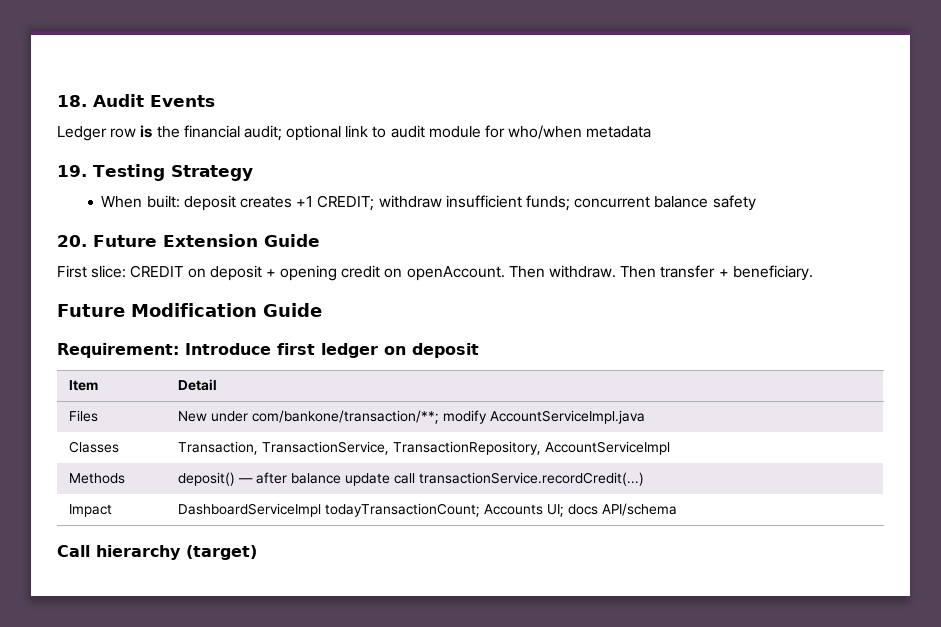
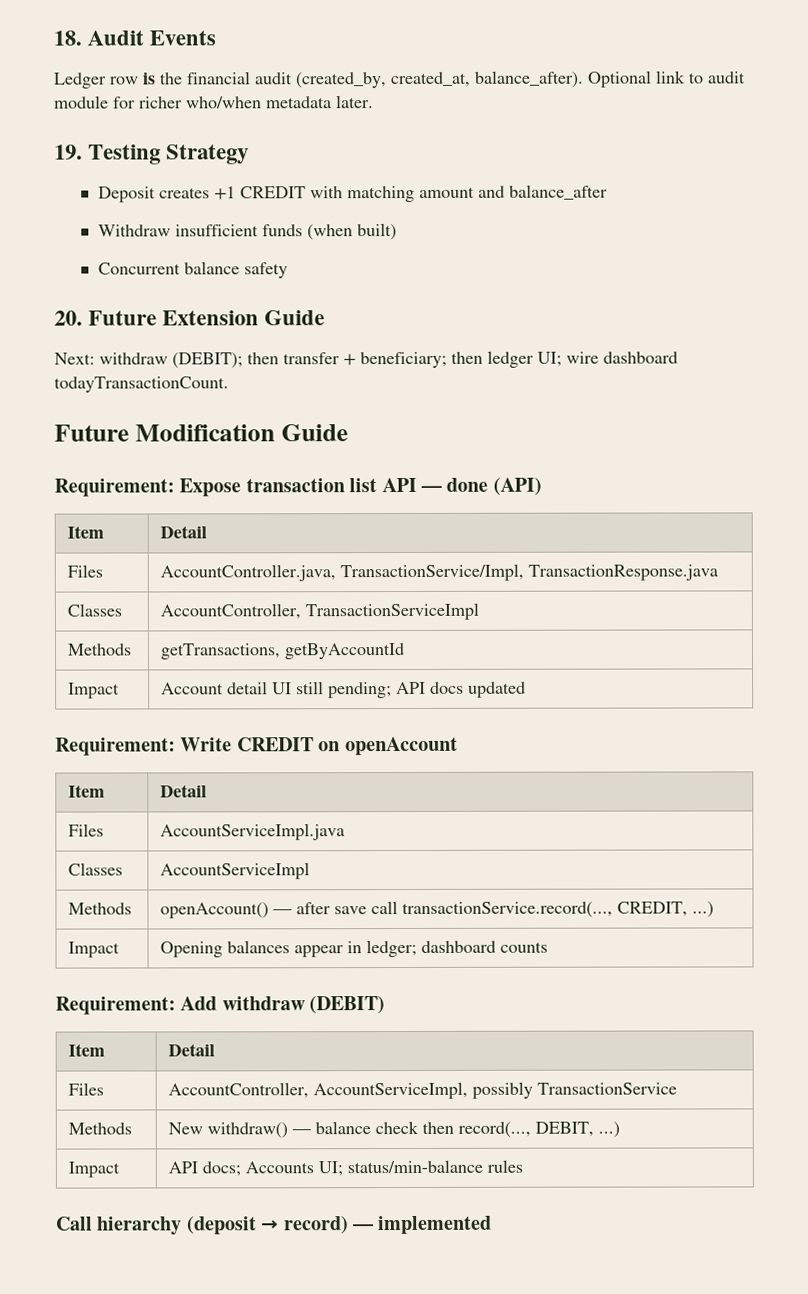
[243,125,342,141] audit; optional -> [254,70,652,89] audit (created_by, created_at, balance_after). Optional
(506, 131) none -> [139,96,183,109] richer
(652, 132) none -> [336,95,374,109] later.
[101,195,651,211] When built: deposit creates +1 CREDIT; withdraw insufficient funds; concurrent -> [97,184,608,203] [97,223,397,241] [97,262,181,275] Deposit creates +1 CREDIT with matching amount and balance_after // Withdraw insufficient funds (when built) // Concurrent
[57,265,813,281] [57,303,322,317] [57,343,479,358] [69,380,99,391] [178,379,218,391] [69,410,99,422] [178,410,488,424] First slice: CREDIT on deposit + opening credit on openAccount. Then withdraw. Then transfer + beneficiary. // Future Modification Guide // Requirement: Introduce first ledger on deposit // Item | Detail // Files | New under com/bankone/transaction/**; modify -> [54,350,678,369] [54,376,229,393] [54,424,348,442] [54,477,542,497] [67,525,105,539] [160,525,208,539] [67,564,104,578] [160,563,719,582] [67,603,123,617] [160,602,480,621] [67,643,133,656] [160,642,406,660] [68,682,121,699] [161,681,527,699] [55,736,458,756] [68,784,106,798] [160,784,208,798] [68,823,105,837] Next: withdraw (DEBIT); then transfer + beneficiary; then ledger UI; wire dashboard todayTransactionCount. // Future Modification Guide // Requirement: Expose transaction list API — done (API) // Item | Detail // Files | AccountController.java, TransactionService/Impl, TransactionResponse.java // Classes | AccountController, TransactionServiceImpl // Methods | getTransactions, getByAccountId // Impact | Account detail UI still pending; API docs updated // Requirement: Write CREDIT on openAccount // Item | Detail // Files |
[178,441,542,455] Transaction, TransactionService, TransactionRepository, -> (124, 869) none
[178,472,236,486] deposit() -> [160,902,270,919] openAccount()
[291,472,645,486] [69,504,113,517] [178,503,678,517] [57,545,257,560] balance update call transactionService.recordCredit(...) // Impact | DashboardServiceImpl todayTransactionCount; Accounts UI; docs API/schema // Call hierarchy (target) -> [334,901,715,919] [68,941,121,958] [160,939,549,958] [55,996,386,1015] [68,1043,106,1057] [168,1043,216,1057] [68,1082,105,1096] [168,1081,678,1100] [68,1122,133,1135] [168,1120,621,1139] [68,1161,121,1178] [168,1159,524,1177] [55,1215,493,1236] save call transactionService.record(..., CREDIT, ...) // Impact | Opening balances appear in ledger; dashboard counts // Requirement: Add withdraw (DEBIT) // Item | Detail // Files | AccountController, AccountServiceImpl, possibly TransactionService // Methods | New withdraw() — balance check then record(..., DEBIT, ...) // Impact | API docs; Accounts UI; status/min-balance rules // Call hierarchy (deposit → record) — implemented

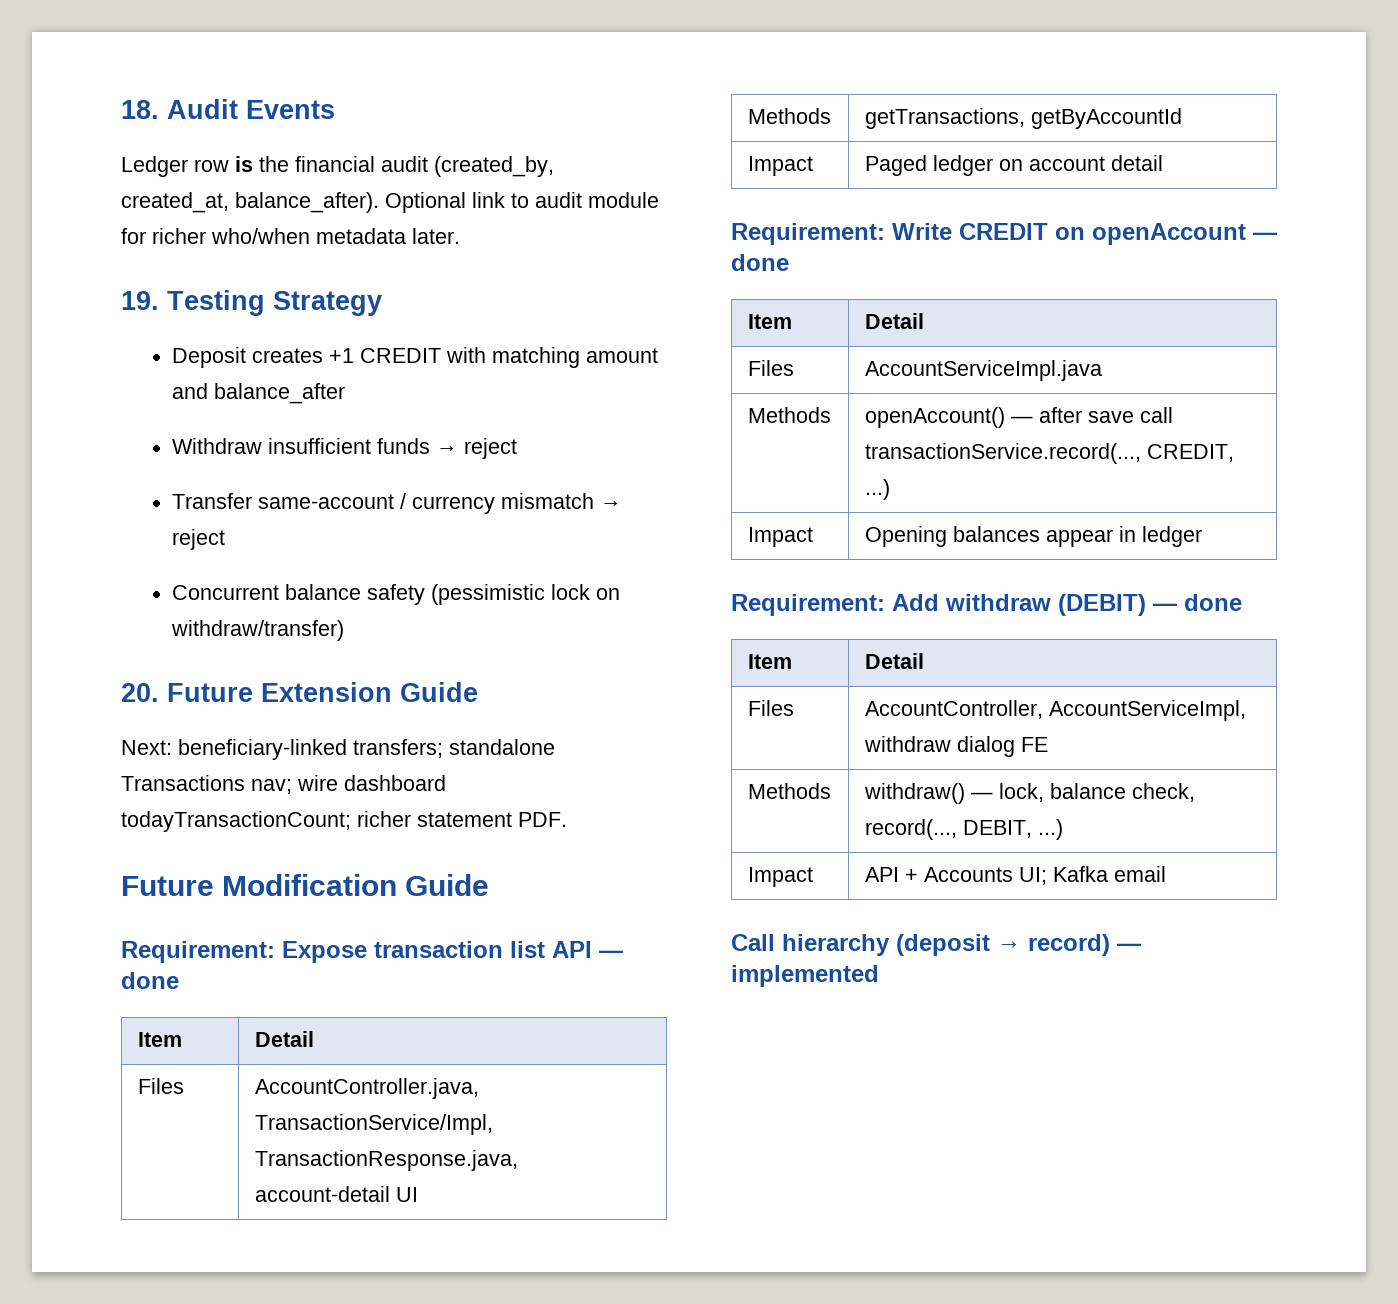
[306,223,397,241] (when built) -> [436,438,518,459] [172,493,623,514] [172,529,226,550] → reject // Transfer same-account / currency mismatch → reject
(288, 270) none -> [431,584,621,605] [171,620,345,641] (pessimistic lock on withdraw/transfer)
[99,350,678,369] [54,376,229,393] withdraw (DEBIT); then transfer + beneficiary; then ledger UI; wire dashboard todayTransactionCount. -> [178,739,555,760] [121,775,446,794] [121,811,567,832] beneficiary-linked transfers; standalone Transactions nav; wire dashboard todayTransactionCount; richer statement PDF.
[492,477,542,496] (API) -> (179, 980) none
[528,564,719,581] [67,603,123,617] [160,602,480,621] TransactionResponse.java // Classes | AccountController, TransactionServiceImpl -> [254,1150,518,1171] [254,1186,418,1202] TransactionResponse.java, account-detail UI
[161,681,527,699] Account detail UI still pending; API docs updated -> [864,155,1163,176] Paged ledger on account detail
(458, 746) none -> [1253,232,1277,240] [731,254,789,271] — done
[68,862,124,876] [160,862,311,880] // Classes | AccountServiceImpl -> (1102, 370) none
[366,939,549,958] ledger; dashboard counts -> [1141,526,1202,547] ledger
(386, 1005) none -> [1153,594,1242,611] — done
[472,1081,678,1099] [68,1122,133,1135] [168,1122,204,1135] possibly TransactionService // Methods | New -> [863,736,1048,757] [747,783,831,799] withdraw dialog FE // Methods |
[315,1120,455,1135] balance check then -> [998,783,1195,802] lock, balance check,
[202,1161,242,1177] docs; -> [904,869,918,882] +
[347,1159,524,1174] status/min-balance rules -> [1052,866,1166,882] Kafka email

